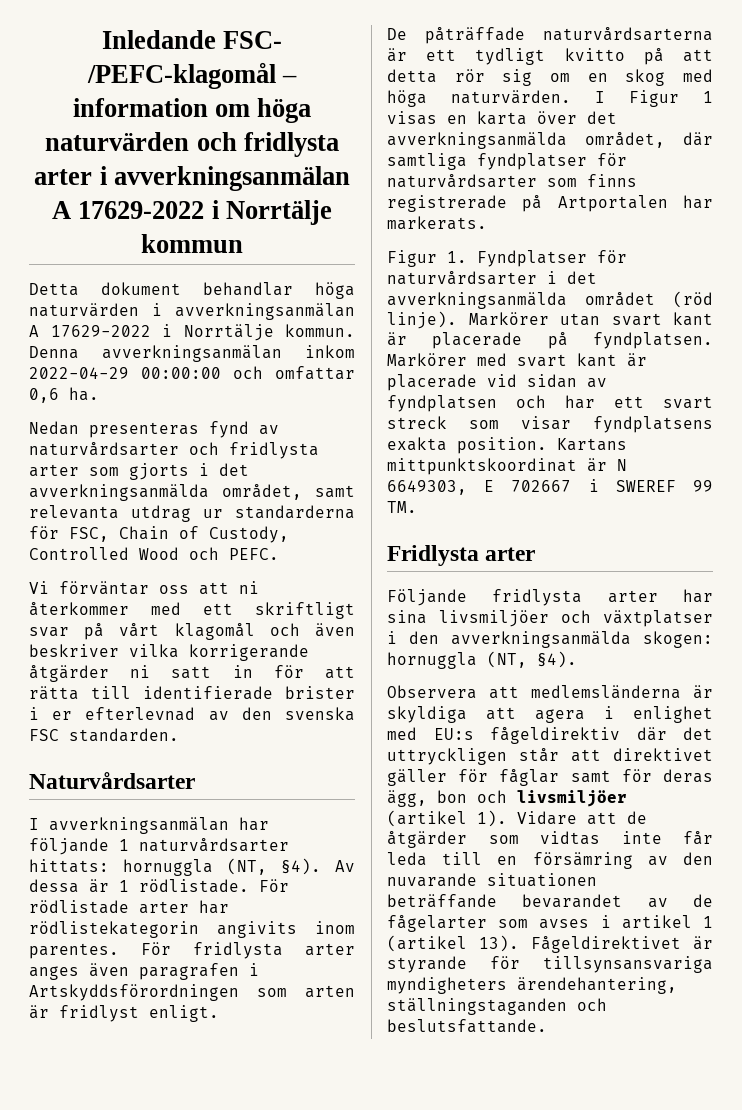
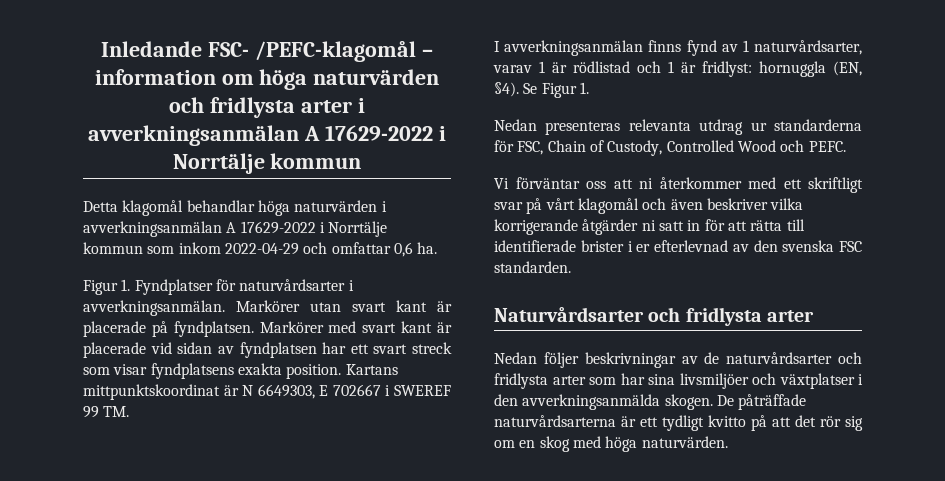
[101,282,181,295] dokument -> [122,200,184,216] klagomål
[285,324,355,337] [29,345,282,362] kommun. Denna avverkningsanmälan -> [83,242,175,254] kommun som
[141,367,221,379] 00:00:00 -> (299, 249) none
[29,421,279,438] [29,442,319,459] [29,463,249,480] [29,484,355,501] Nedan presenteras fynd av naturvårdsarter och fridlysta arter som gjorts i det avverkningsanmälda området, samt -> [83,279,354,295] [83,300,452,316] [83,321,452,337] [83,342,452,358] [83,363,398,379] [83,384,451,400] [83,406,130,418] [494,40,863,56] [493,61,862,77] [494,82,589,98] [494,119,621,135] Figur 1. Fyndplatser för naturvårdsarter i avverkningsanmälan. Markörer utan svart kant är placerade på fyndplatsen. Markörer med svart kant är placerade vid sidan av fyndplatsen har ett svart streck som visar fyndplatsens exakta position. Kartans mittpunktskoordinat är N 6649303, E 702667 i SWEREF 99 TM. // I avverkningsanmälan finns fynd av 1 naturvårdsarter, varav 1 är rödlistad och 1 är fridlyst: hornuggla (EN, §4). Se Figur 1. // Nedan presenteras
[29,817,269,834] [29,838,289,855] [29,858,355,876] [29,879,289,893] [29,900,229,914] [29,921,355,938] [29,942,355,959] [29,963,259,980] [29,984,355,1001] [29,1005,219,1022] // I avverkningsanmälan har följande 1 naturvårdsarter hittats: hornuggla (NT, §4). Av dessa är 1 rödlistade. För rödlistade arter har rödlistekategorin angivits inom parentes. För fridlysta arter anges även paragrafen i Artskyddsförordningen som arten är fridlyst enligt. // -> [648,307,815,326] [494,352,862,368] [494,373,863,389] [494,394,713,410] och fridlysta arter // Nedan följer beskrivningar av de naturvårdsarter och fridlysta arter som har sina livsmiljöer och växtplatser i den avverkningsanmälda skogen.
[387,69,437,83] detta -> [795,415,816,427] det
[595,90,713,107] [387,111,617,125] [387,132,713,149] [387,153,627,170] [387,174,637,188] [387,195,713,212] [387,216,487,230] [387,250,627,267] [387,271,597,285] [387,291,713,309] [387,311,713,329] [387,332,713,349] [387,353,647,367] [387,374,607,391] [387,395,713,412] [387,416,713,433] [387,437,627,454] [387,458,627,475] [387,479,713,495] [387,501,417,513] [387,545,536,566] [387,589,713,606] [387,610,713,627] [387,631,713,648] [387,651,577,669] [387,685,713,699] [387,706,713,723] [387,727,713,744] [387,748,713,765] [387,769,713,786] [387,790,627,807] [387,810,647,827] [387,831,713,848] [387,852,713,869] [387,873,597,887] [387,894,713,908] [387,915,713,932] [387,935,713,953] [387,956,713,973] [387,977,677,994] [387,998,607,1015] [387,1019,547,1033] I Figur 1 visas en karta över det avverkningsanmälda området, där samtliga fyndplatser för naturvårdsarter som finns registrerade på Artportalen har markerats. // Figur 1. Fyndplatser för naturvårdsarter i det avverkningsanmälda området (röd linje). Markörer utan svart kant är placerade på fyndplatsen. Markörer med svart kant är placerade vid sidan av fyndplatsen och har ett svart streck som visar fyndplatsens exakta position. Kartans mittpunktskoordinat är N 6649303, E 702667 i SWEREF 99 TM. // Fridlysta arter // Följande fridlysta arter har sina livsmiljöer och växtplatser i den avverkningsanmälda skogen: hornuggla (NT, §4). // Observera att medlemsländerna är skyldiga att agera i enlighet med EU:s fågeldirektiv där det uttryckligen står att direktivet gäller för fåglar samt för deras ägg, bon och livsmiljöer (artikel 1). Vidare att de åtgärder som vidtas inte får leda till en försämring av den nuvarande situationen beträffande bevarandet av de fågelarter som avses i artikel 1 (artikel 13). Fågeldirektivet är styrande för tillsynsansvariga myndigheters ärendehantering, ställningstaganden och beslutsfattande. -> (728, 442) none

